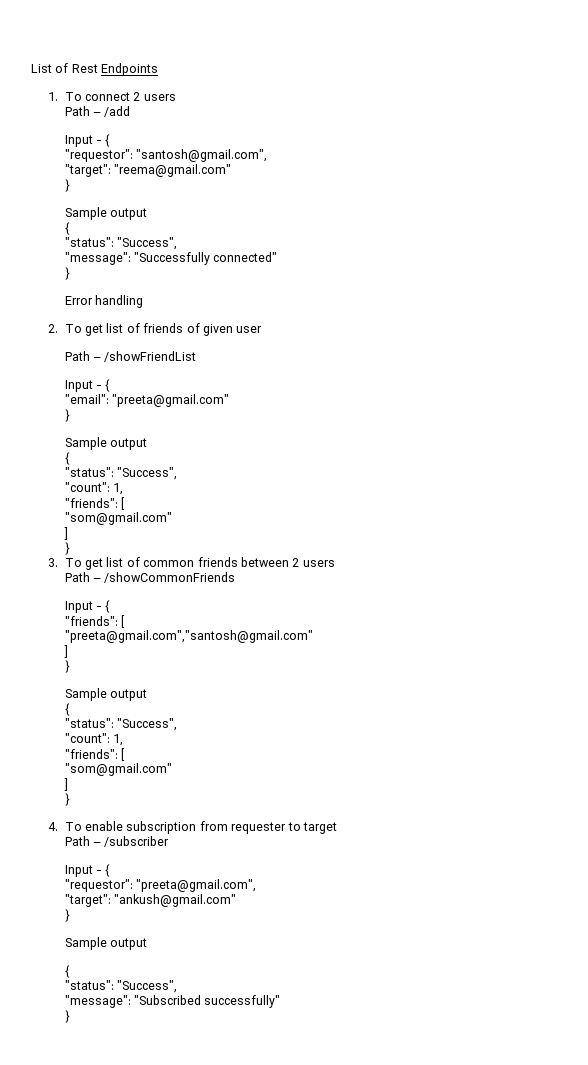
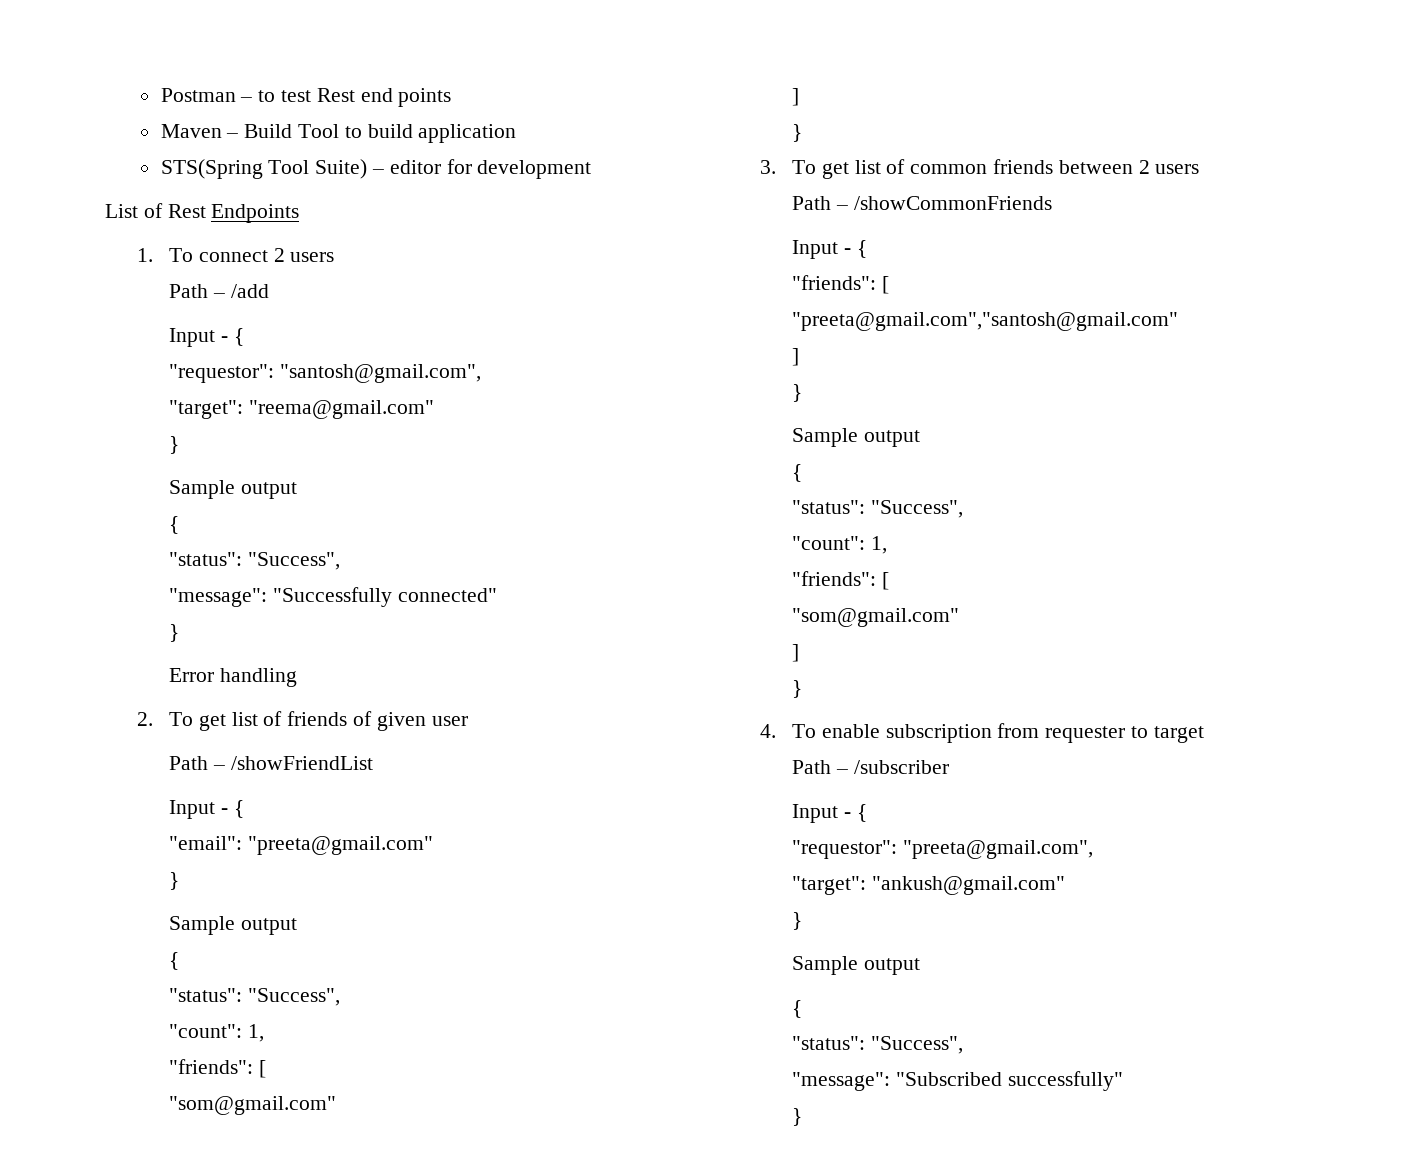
(31, 68) none -> [160,88,452,107] [160,124,517,143] [160,159,592,179] Postman – to test Rest end points // Maven – Build Tool to build application // STS(Spring Tool Suite) – editor for development //

